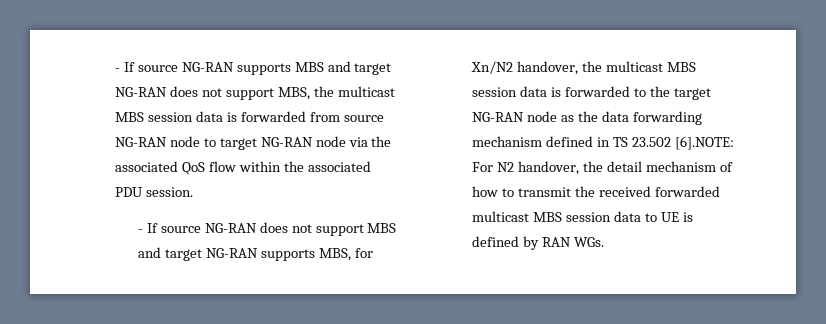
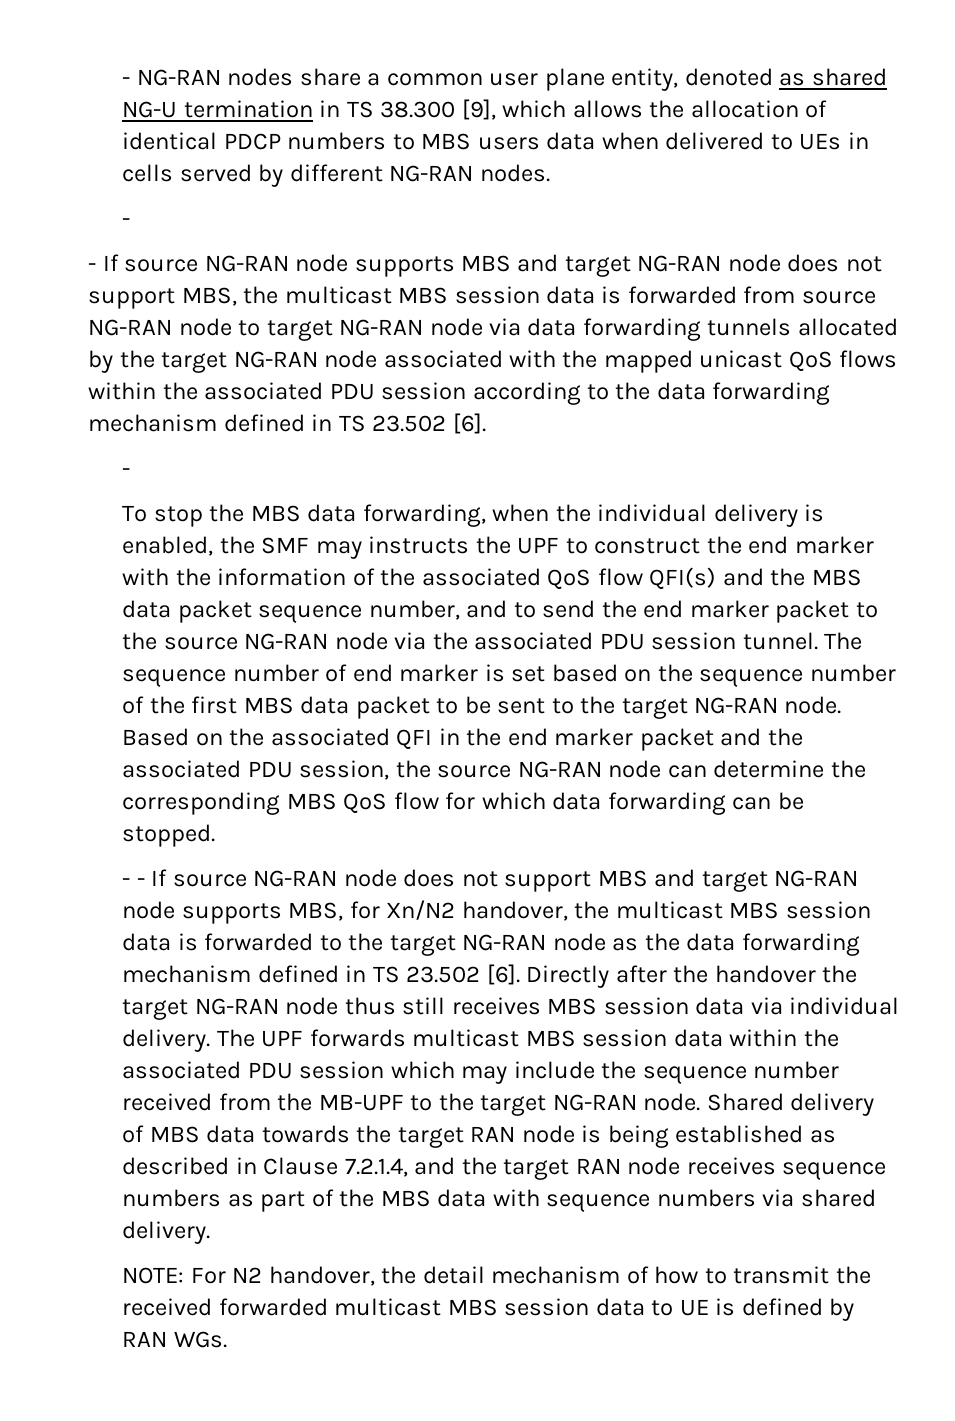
[115,62,234,72] - If source NG-RAN -> [122,68,887,91] [122,99,828,120] [122,132,869,150] [122,164,550,187] [122,218,131,226] [88,254,349,272] - NG-RAN nodes share a common user plane entity, denoted as shared NG-U termination in TS 38.300 [9], which allows the allocation of identical PDCP numbers to MBS users data when delivered to UEs in cells served by different NG-RAN nodes. // - // - If source NG-RAN node
(168, 92) none -> [727,254,781,272] node
[371,136,392,147] [115,161,371,175] [115,187,193,197] [138,223,257,233] the associated QoS flow within the associated PDU session. // - If source NG-RAN -> [527,318,898,341] [88,350,898,373] [88,382,831,405] [88,413,486,434] [122,468,131,476] [122,504,825,527] [122,536,874,559] [122,567,862,590] [122,600,878,623] [122,632,863,650] [122,664,896,687] [122,696,842,719] [122,728,803,751] [122,760,866,780] [122,792,804,815] [122,824,216,847] [122,869,397,887] data forwarding tunnels allocated by the target NG-RAN node associated with the mapped unicast QoS flows within the associated PDU session according to the data forwarding mechanism defined in TS 23.502 [6]. // - // To stop the MBS data forwarding, when the individual delivery is enabled, the SMF may instructs the UPF to construct the end marker with the information of the associated QoS flow QFI(s) and the MBS data packet sequence number, and to send the end marker packet to the source NG-RAN node via the associated PDU session tunnel. The sequence number of end marker is set based on the sequence number of the first MBS data packet to be sent to the target NG-RAN node. Based on the associated QFI in the end marker packet and the associated PDU session, the source NG-RAN node can determine the corresponding MBS QoS flow for which data forwarding can be stopped. // - - If source NG-RAN node
(258, 253) none -> [122,901,176,919] node
[674,136,734,150] [6].NOTE: -> [486,964,858,988] [122,997,900,1020] [122,1029,839,1052] [122,1061,840,1084] [122,1093,875,1116] [122,1125,836,1148] [122,1157,887,1180] [122,1189,876,1212] [122,1221,211,1244] [122,1267,185,1284] [6]. Directly after the handover the target NG-RAN node thus still receives MBS session data via individual delivery. The UPF forwards multicast MBS session data within the associated PDU session which may include the sequence number received from the MB-UPF to the target NG-RAN node. Shared delivery of MBS data towards the target RAN node is being established as described in Clause 7.2.1.4, and the target RAN node receives sequence numbers as part of the MBS data with sequence numbers via shared delivery. // NOTE:

